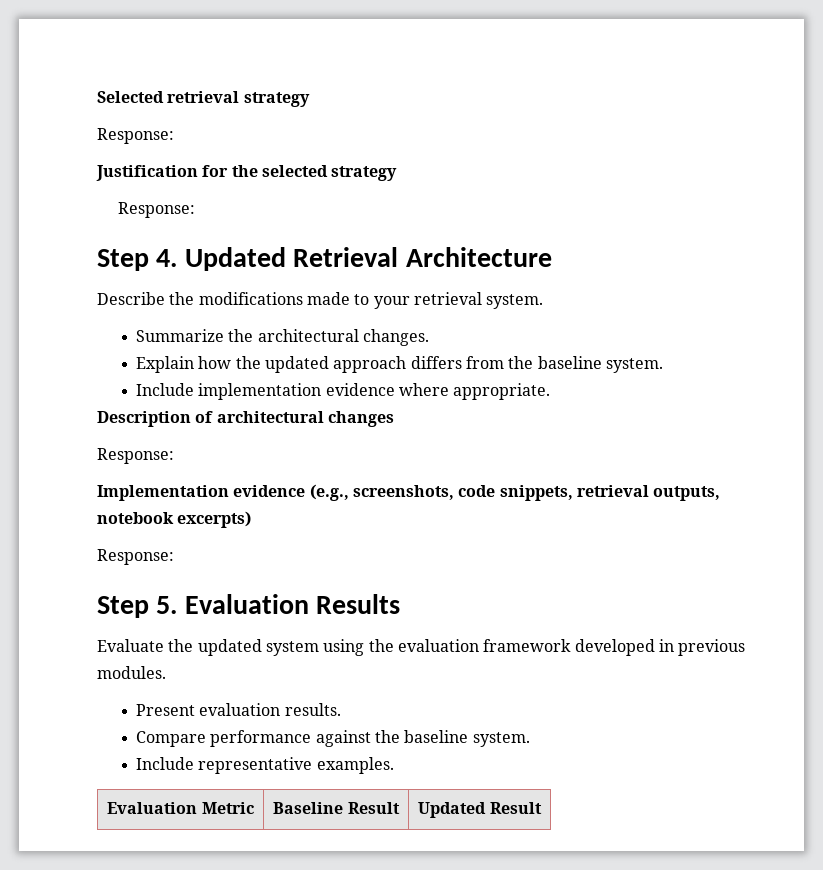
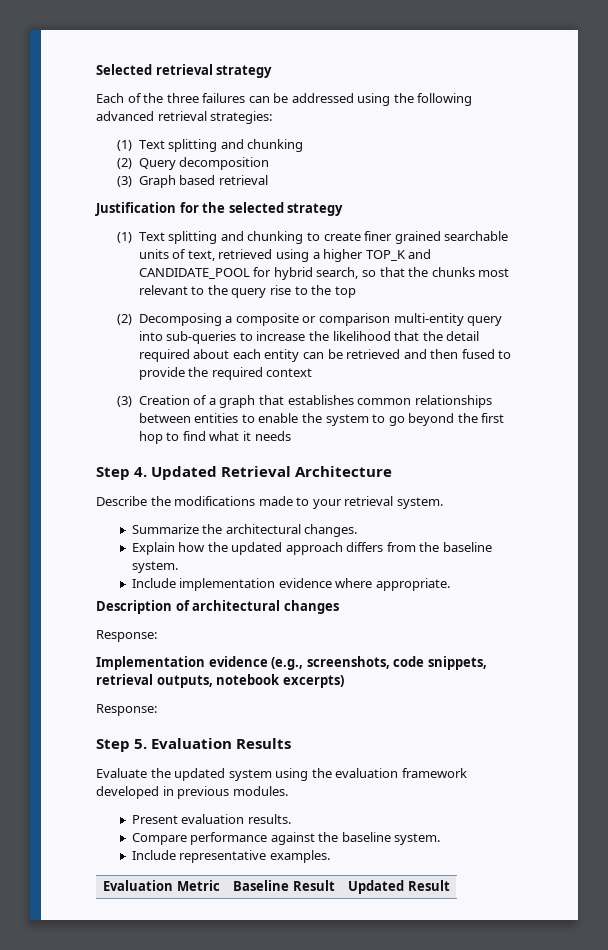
[97,128,174,144] Response: -> [96,93,473,106] [96,111,273,124] [117,139,304,152] [117,157,270,170] [117,175,268,188] Each of the three failures can be addressed using the following advanced retrieval strategies: // (1) Text splitting and chunking // (2) Query decomposition // (3) Graph based retrieval
[118,202,196,218] Response: -> [117,231,509,244] [138,249,432,262] [138,267,510,280] [138,285,356,298] [117,313,503,326] [138,331,480,344] [138,349,512,362] [138,367,313,380] [117,395,492,408] [138,413,505,426] [138,431,291,444] (1) Text splitting and chunking to create finer grained searchable units of text, retrieved using a higher TOP_K and CANDIDATE_POOL for hybrid search, so that the chunks most relevant to the query rise to the top // (2) Decomposing a composite or comparison multi-entity query into sub-queries to increase the likelihood that the detail required about each entity can be retrieved and then fused to provide the required context // (3) Creation of a graph that establishes common relationships between entities to enable the system to go beyond the first hop to find what it needs

